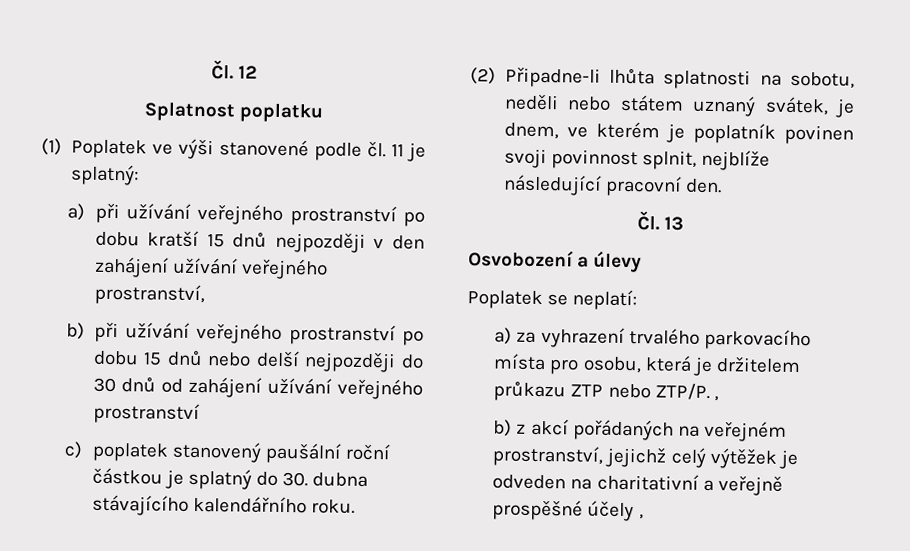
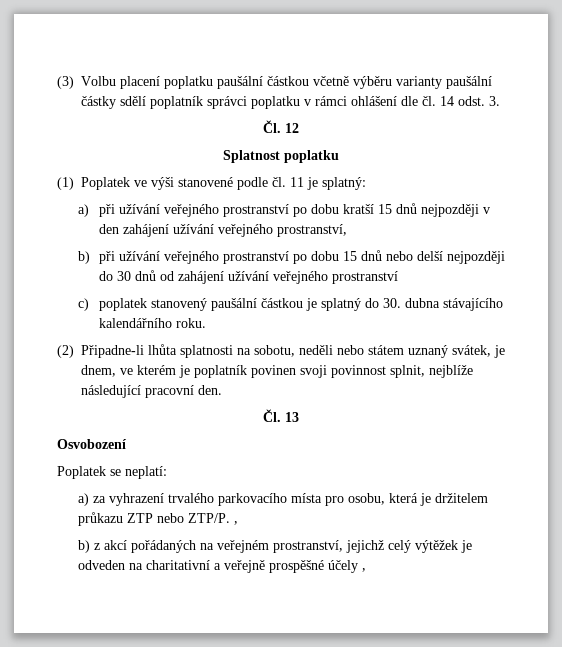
(210, 70) none -> [57,76,492,89] [81,96,500,109] (3) Volbu placení poplatku paušální částkou včetně výběru varianty paušální částky sdělí poplatník správci poplatku v rámci ohlášení dle čl. 14 odst. 3. //
[344,443,391,461] roční -> (257, 304) none
[577,251,643,273] a úlevy -> (127, 444) none

